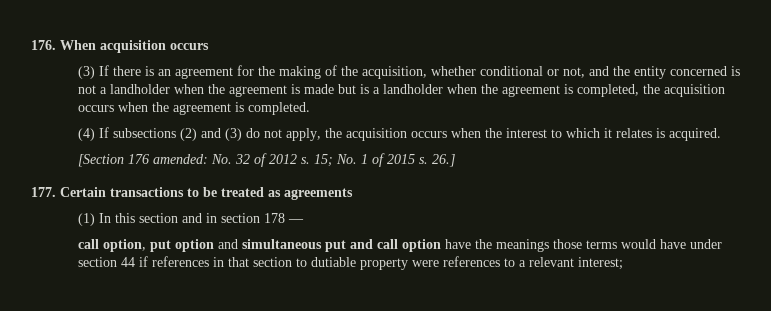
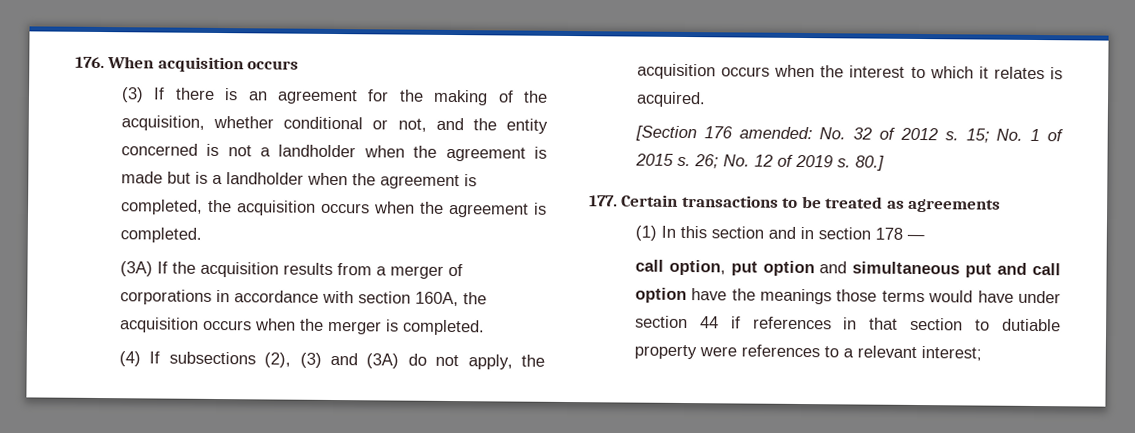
(310, 108) none -> [119,261,463,279] [119,289,487,307] [118,317,485,336] // (3A) If the acquisition results from a merger of corporations in accordance with section 160A, the acquisition occurs when the merger is completed.
[179,128,242,141] (2) and (3) -> [264,352,400,369] (2), (3) and (3A)
[431,154,455,167] 26.] -> [693,154,884,171] 26; No. 12 of 2019 s. 80.]

